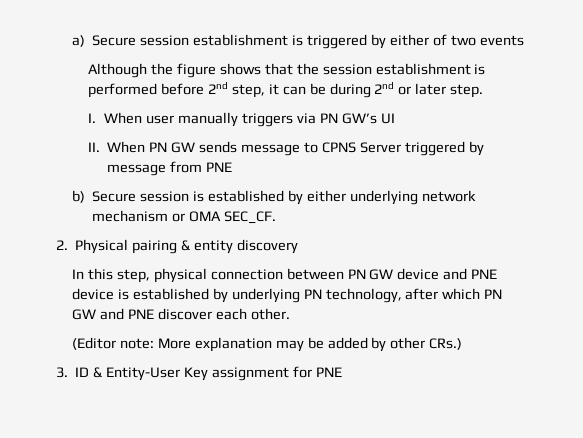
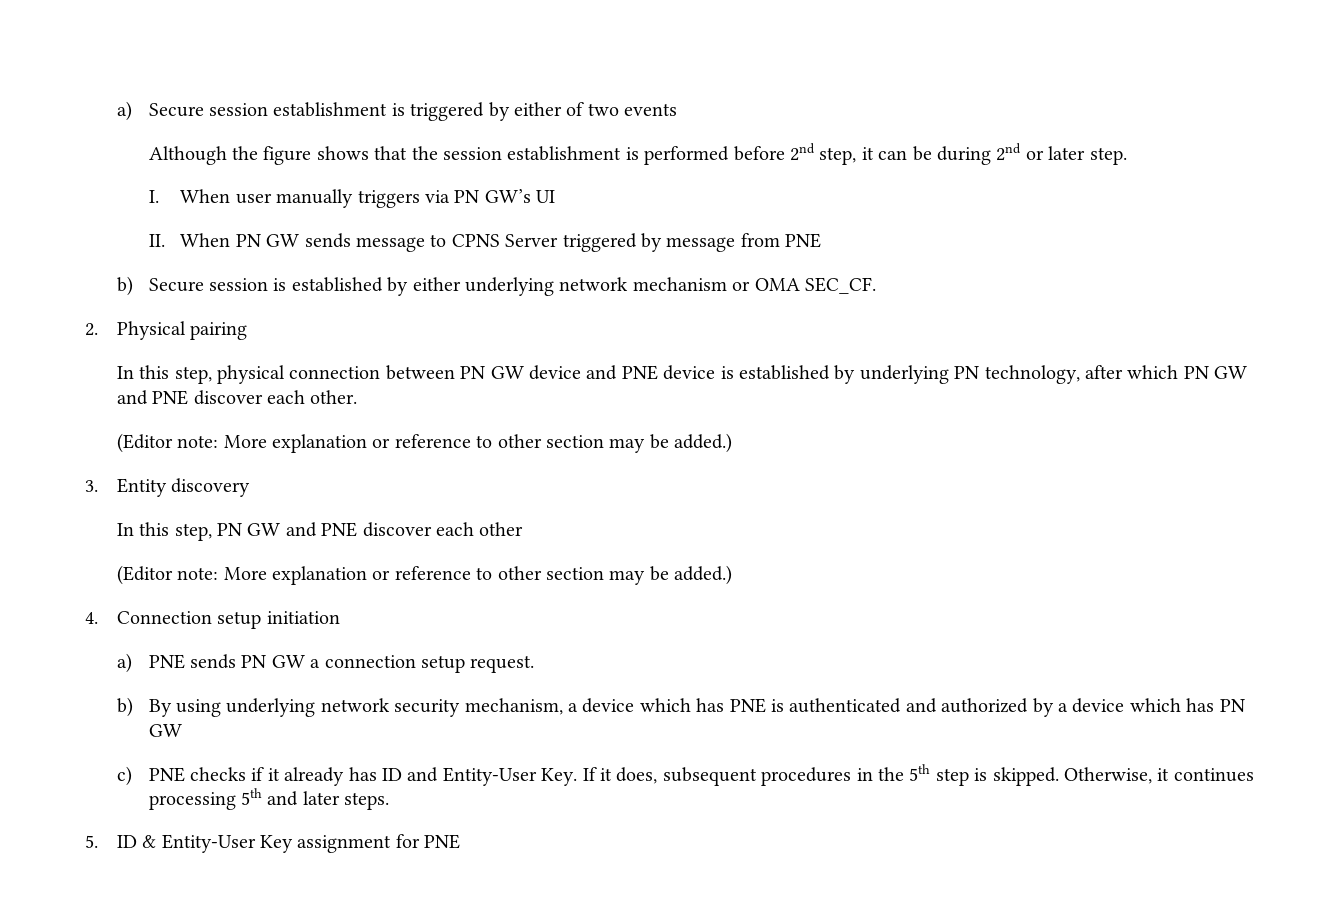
[181,239,298,254] & entity discovery -> (248, 331) none
[275,337,463,352] [56,367,68,378] may be added by other CRs.) // 3. -> [372,433,733,453] [85,478,251,497] [116,522,524,541] [116,565,733,585] [85,611,340,629] [116,653,535,673] [116,697,1245,717] [148,724,182,737] [116,764,1254,786] [148,788,390,810] [85,835,98,848] or reference to other section may be added.) // 3. Entity discovery // In this step, PN GW and PNE discover each other // (Editor note: More explanation or reference to other section may be added.) // 4. Connection setup initiation // a) PNE sends PN GW a connection setup request. // b) By using underlying network security mechanism, a device which has PNE is authenticated and authorized by a device which has PN GW // c) PNE checks if it already has ID and Entity-User Key. If it does, subsequent procedures in the 5th step is skipped. Otherwise, it continues processing 5th and later steps. // 5.

